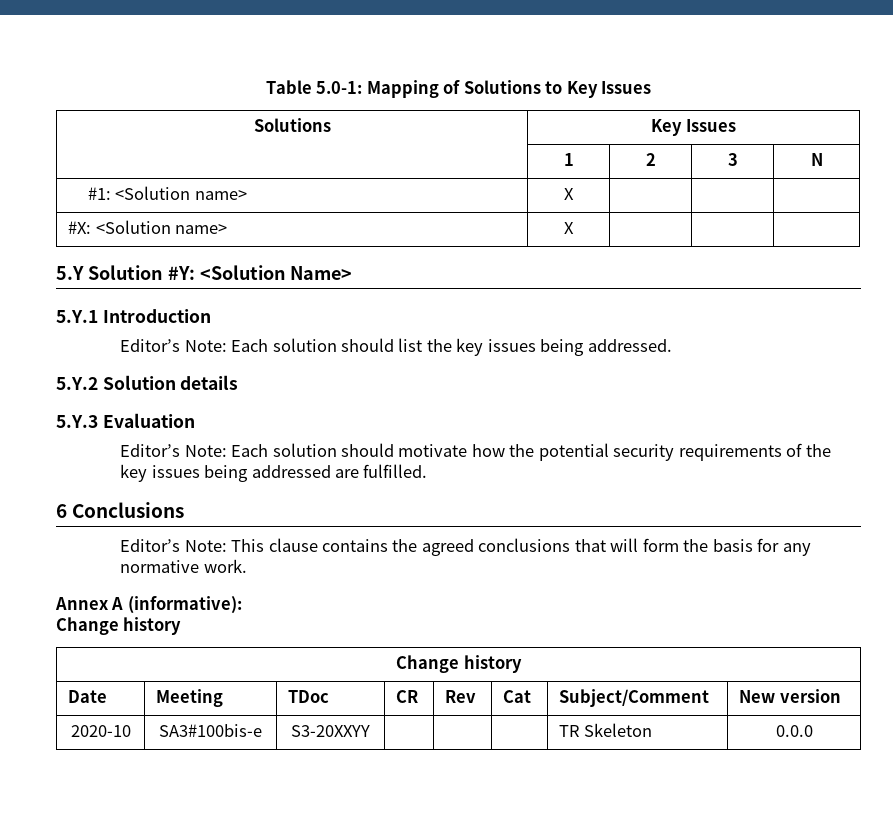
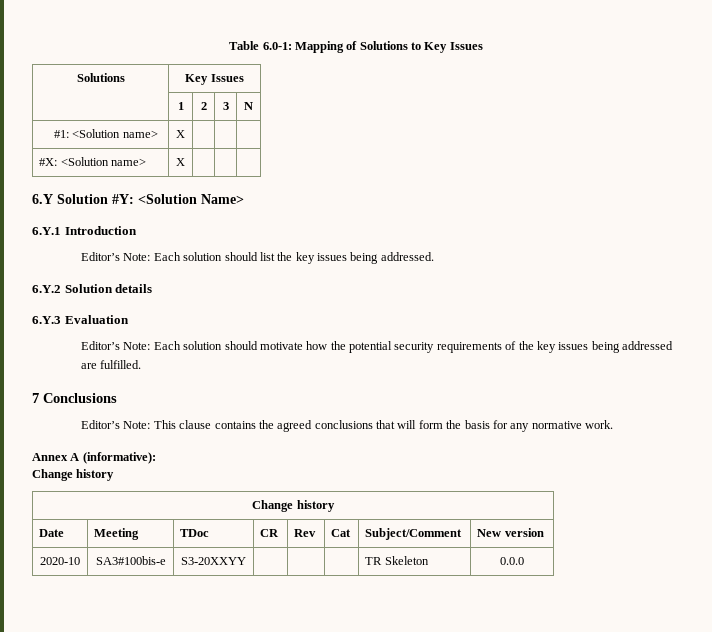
[316,81,363,94] 5.0-1: -> [262,42,292,50] 6.0-1:
[56,266,84,280] 5.Y -> [32,194,53,204] 6.Y
[56,310,98,323] 5.Y.1 -> [32,227,61,235] 6.Y.1
[56,377,98,390] 5.Y.2 -> [32,285,61,293] 6.Y.2
[56,415,98,428] 5.Y.3 -> [32,316,61,324] 6.Y.3
[56,504,67,518] 6 -> [32,393,39,403] 7

